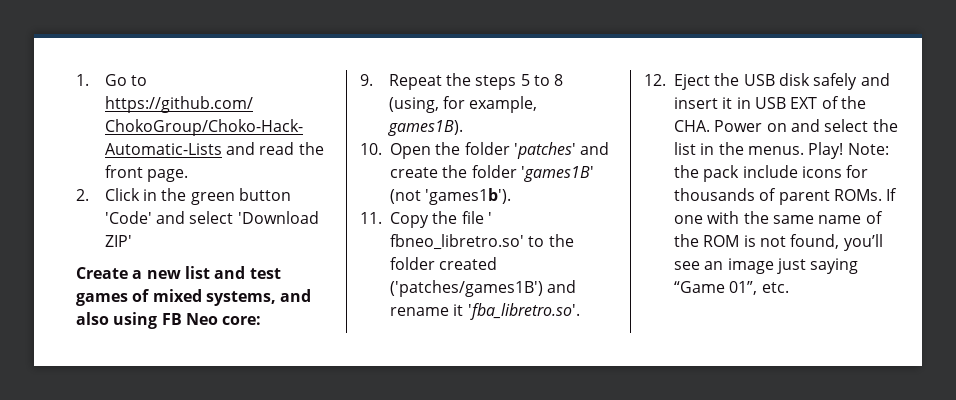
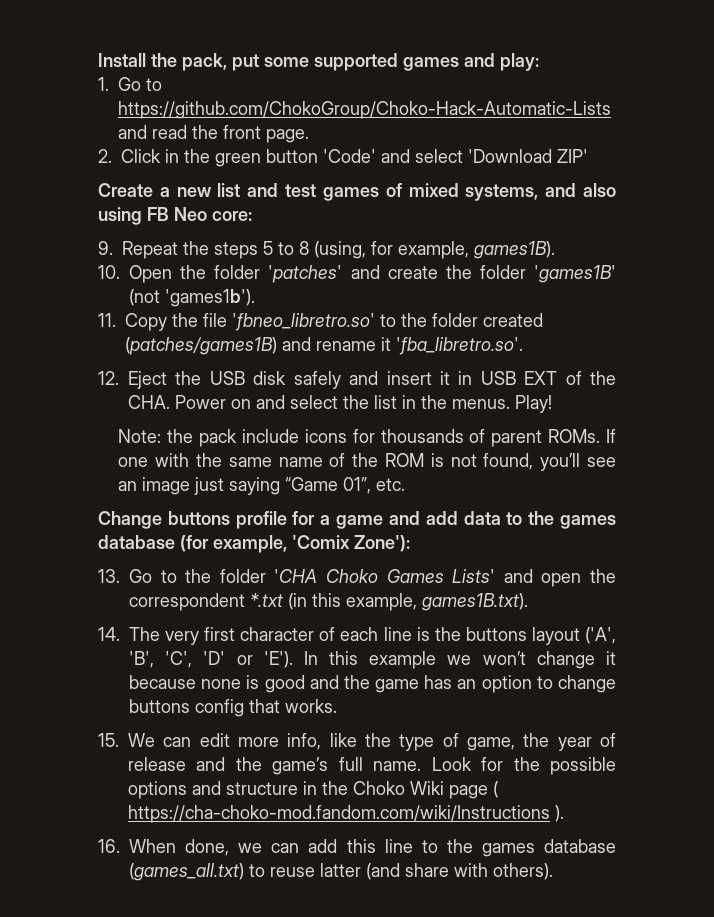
(76, 80) none -> [98,53,539,71] Install the pack, put some supported games and play: //
[487,212,492,224] [390,234,524,250] ' fbneo_libretro.so' -> [232,313,375,331] 'fbneo_libretro.so'
[390,280,543,297] ('patches/games1B') -> [125,337,277,355] (patches/games1B)
(844, 150) none -> (552, 404) //
(789, 287) none -> [98,511,616,529] [98,535,410,553] [98,569,617,587] [129,593,528,611] [98,627,616,645] [129,651,616,669] [129,675,616,693] [129,699,337,717] [98,733,616,751] [128,757,617,775] [128,781,498,799] [128,805,564,823] [98,839,617,857] [129,863,553,881] // Change buttons profile for a game and add data to the games database (for example, 'Comix Zone'): // 13. Go to the folder 'CHA Choko Games Lists' and open the correspondent *.txt (in this example, games1B.txt). // 14. The very first character of each line is the buttons layout ('A', 'B', 'C', 'D' or 'E'). In this example we won’t change it because none is good and the game has an option to change buttons config that works. // 15. We can edit more info, like the type of game, the year of release and the game’s full name. Look for the possible options and structure in the Choko Wiki page ( https://cha-choko-mod.fandom.com/wiki/Instructions ). // 16. When done, we can add this line to the games database (games_all.txt) to reuse latter (and share with others).

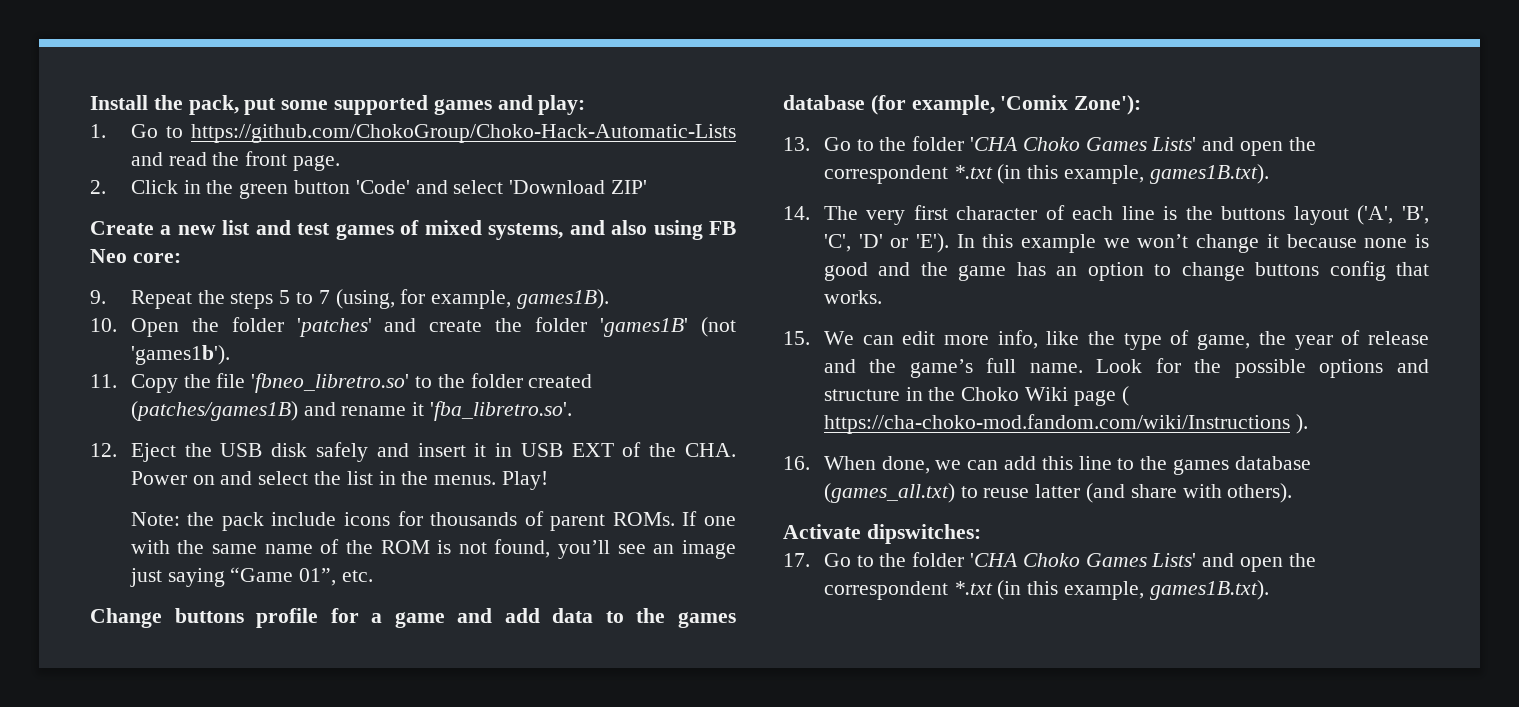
[299,241,309,255] 8 -> [318,290,330,304] 7
(553, 871) none -> [783,524,981,544] [783,552,1316,572] [823,580,1269,600] // Activate dipswitches: // 17. Go to the folder 'CHA Choko Games Lists' and open the correspondent *.txt (in this example, games1B.txt).

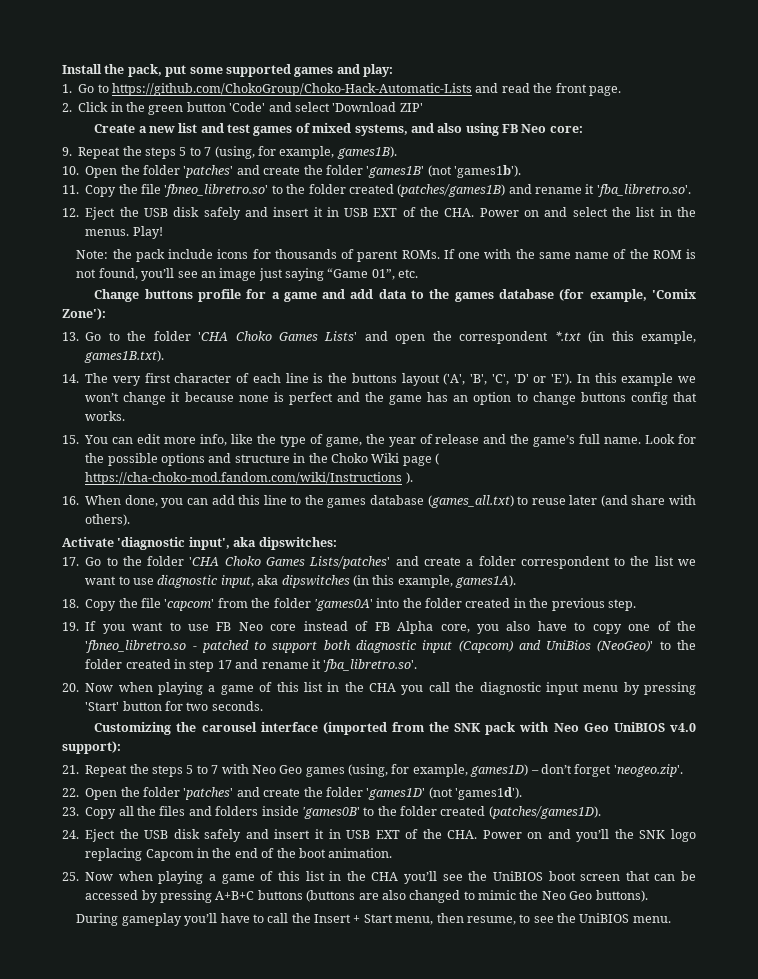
[823,262,868,281] good -> [288,392,333,405] perfect
[823,331,854,345] We -> [84,435,109,444] You
[935,460,962,470] we -> [161,498,184,508] you
[1035,484,1081,498] latter -> [569,495,598,505] later
(861, 531) none -> [117,537,257,550] 'diagnostic input', aka
[1151,553,1316,572] [823,580,1269,600] Lists' and open the correspondent *.txt (in this example, games1B.txt). -> [309,556,696,569] [85,575,516,588] [62,598,636,611] [62,621,696,634] [85,640,697,653] [85,659,418,672] [62,682,696,695] [85,701,263,711] [94,722,696,735] [62,741,121,754] [62,764,683,777] [62,787,522,800] [62,806,601,819] [62,829,697,842] [85,848,393,861] [62,871,696,884] [85,890,648,903] [76,913,671,926] Lists/patches' and create a folder correspondent to the list we want to use diagnostic input, aka dipswitches (in this example, games1A). // 18. Copy the file 'capcom' from the folder 'games0A' into the folder created in the previous step. // 19. If you want to use FB Neo core instead of FB Alpha core, you also have to copy one of the 'fbneo_libretro.so - patched to support both diagnostic input (Capcom) and UniBios (NeoGeo)' to the folder created in step 17 and rename it 'fba_libretro.so'. // 20. Now when playing a game of this list in the CHA you call the diagnostic input menu by pressing 'Start' button for two seconds. // Customizing the carousel interface (imported from the SNK pack with Neo Geo UniBIOS v4.0 support): // 21. Repeat the steps 5 to 7 with Neo Geo games (using, for example, games1D) – don’t forget 'neogeo.zip'. // 22. Open the folder 'patches' and create the folder 'games1D' (not 'games1d'). // 23. Copy all the files and folders inside 'games0B' to the folder created (patches/games1D). // 24. Eject the USB disk safely and insert it in USB EXT of the CHA. Power on and you’ll the SNK logo replacing Capcom in the end of the boot animation. // 25. Now when playing a game of this list in the CHA you’ll see the UniBIOS boot screen that can be accessed by pressing A+B+C buttons (buttons are also changed to mimic the Neo Geo buttons). // During gameplay you’ll have to call the Insert + Start menu, then resume, to see the UniBIOS menu.

